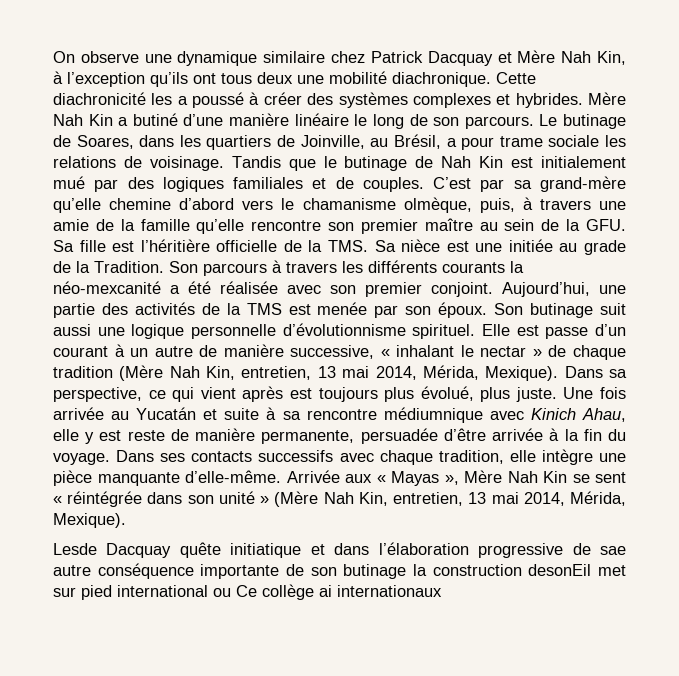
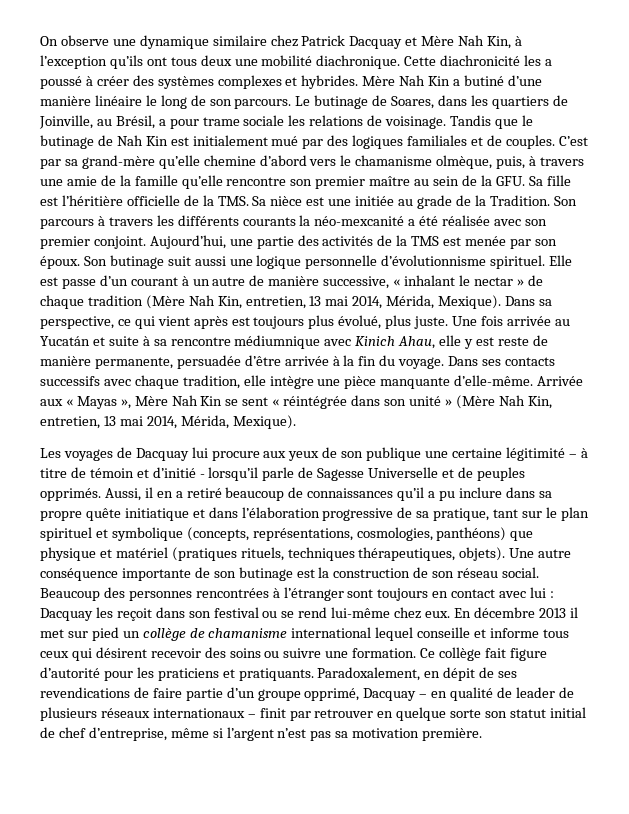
[53,543,172,558] Lesde Dacquay -> [40,447,588,461] [40,467,525,481] [40,487,552,501] [40,511,82,521] Les voyages de Dacquay lui procure aux yeux de son publique une certaine légitimité – à titre de témoin et d’initié - lorsqu’il parle de Sagesse Universelle et de peuples opprimés. Aussi, il en a retiré beaucoup de connaissances qu’il a pu inclure dans sa propre
[600,546,626,555] sae -> [416,507,589,521] [40,527,534,541] [40,547,535,561] sa pratique, tant sur le plan spirituel et symbolique (concepts, représentations, cosmologies, panthéons) que physique et matériel (pratiques rituels, techniques thérapeutiques, objets). Une
(407, 571) none -> [296,569,315,578] est
[528,564,626,576] [53,584,442,600] desonEil met sur pied international ou Ce collège ai internationaux -> [413,567,540,578] [40,587,554,601] [40,607,578,621] [40,627,569,641] [40,647,547,661] [40,667,518,681] [40,687,574,701] [40,707,586,721] [40,727,483,741] de son réseau social. Beaucoup des personnes rencontrées à l’étranger sont toujours en contact avec lui : Dacquay les reçoit dans son festival ou se rend lui-même chez eux. En décembre 2013 il met sur pied un collège de chamanisme international lequel conseille et informe tous ceux qui désirent recevoir des soins ou suivre une formation. Ce collège fait figure d’autorité pour les praticiens et pratiquants. Paradoxalement, en dépit de ses revendications de faire partie d’un groupe opprimé, Dacquay – en qualité de leader de plusieurs réseaux internationaux – finit par retrouver en quelque sorte son statut initial de chef d’entreprise, même si l’argent n’est pas sa motivation première.

